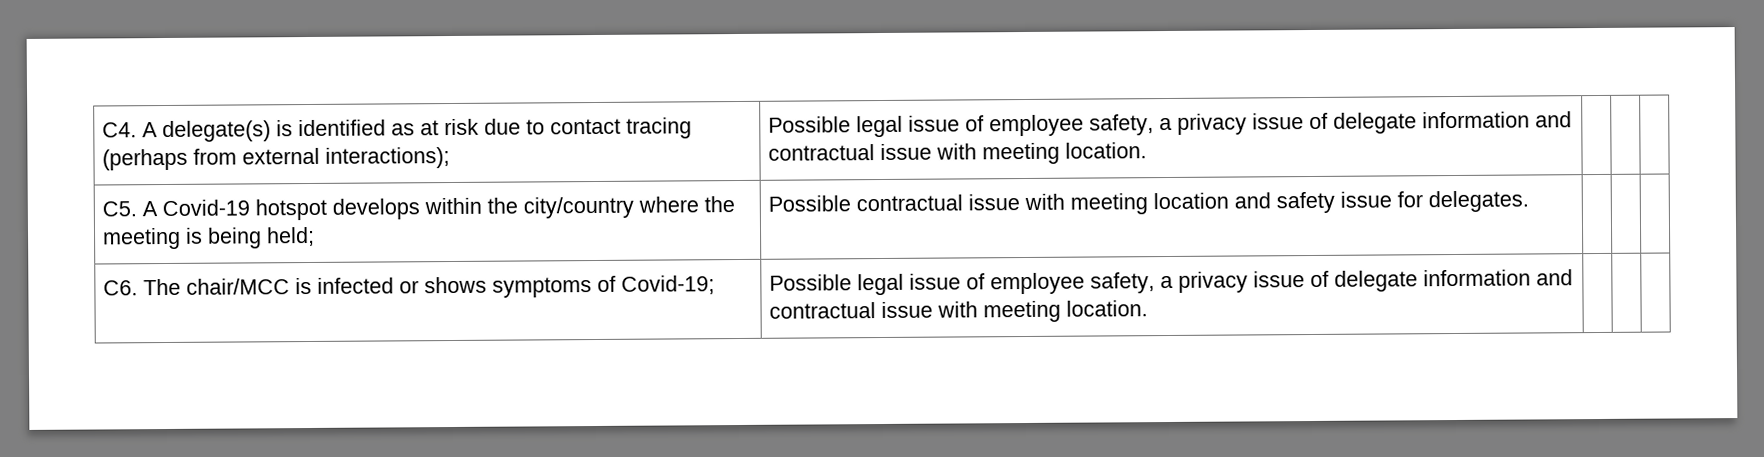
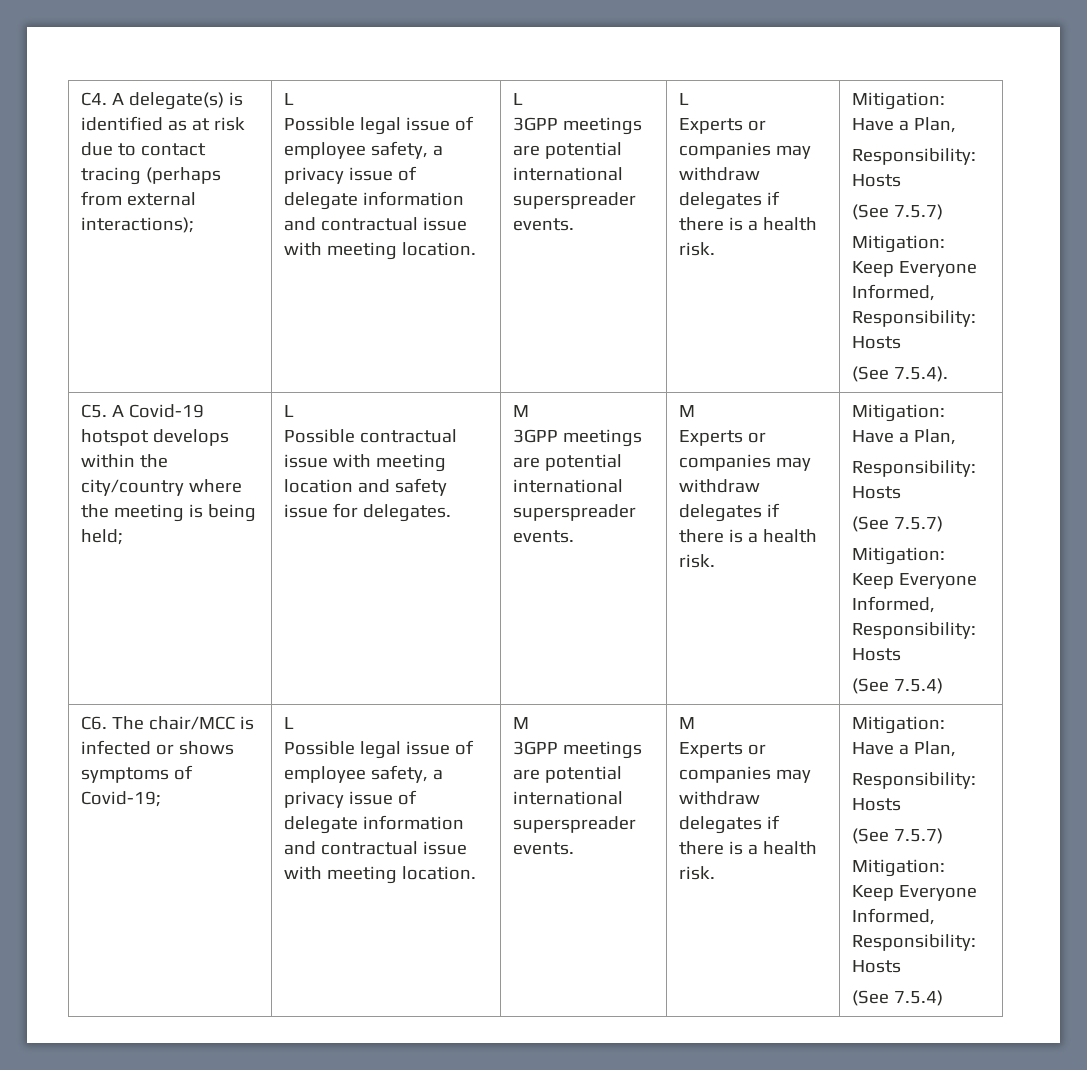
(450, 158) none -> [284,93,295,105] L //
(1147, 150) | | -> [513,93,524,105] [513,117,643,135] [513,142,623,159] [513,167,624,181] [513,192,637,209] [513,218,575,231] [679,93,690,105] [679,118,767,134] [679,142,812,159] [679,167,761,181] [679,191,781,210] [679,217,818,231] [679,242,716,256] [852,92,946,110] [852,117,957,133] [852,148,977,165] [852,174,902,187] [852,204,944,220] [852,235,946,253] [852,261,978,277] [852,284,936,301] [852,310,977,327] [852,336,902,349] [852,366,949,382] L // 3GPP meetings are potential international superspreader events. | L // Experts or companies may withdraw delegates if there is a health risk. | Mitigation: Have a Plan, // Responsibility: Hosts // (See 7.5.7) // Mitigation: Keep Everyone Informed, Responsibility: Hosts // (See 7.5.4).
(315, 236) none -> [284,405,295,417] L //
(1529, 201) | | -> [513,405,530,417] [513,429,643,447] [513,454,623,471] [513,479,624,493] [513,504,637,521] [513,530,575,543] [679,405,696,417] [679,430,767,446] [679,454,812,471] [679,479,761,493] [679,503,781,522] [679,529,818,543] [679,554,716,568] [852,404,946,422] [852,429,957,445] [852,460,977,477] [852,486,902,499] [852,516,944,532] [852,547,946,565] [852,573,978,589] [852,596,936,613] [852,622,977,639] [852,648,902,661] [852,678,944,694] M // 3GPP meetings are potential international superspreader events. | M // Experts or companies may withdraw delegates if there is a health risk. | Mitigation: Have a Plan, // Responsibility: Hosts // (See 7.5.7) // Mitigation: Keep Everyone Informed, Responsibility: Hosts // (See 7.5.4)
(715, 285) none -> [284,717,295,729] L //
(1148, 308) | | -> [513,717,530,729] [513,741,643,759] [513,766,623,783] [513,791,624,805] [513,816,637,833] [513,842,575,855] [679,717,696,729] [679,742,767,758] [679,766,812,783] [679,791,761,805] [679,815,781,834] [679,841,818,855] [679,866,716,880] [852,716,946,734] [852,741,957,757] [852,772,977,789] [852,798,902,811] [852,828,944,844] [852,859,946,877] [852,885,978,901] [852,908,936,925] [852,934,977,951] [852,960,902,973] [852,990,944,1006] M // 3GPP meetings are potential international superspreader events. | M // Experts or companies may withdraw delegates if there is a health risk. | Mitigation: Have a Plan, // Responsibility: Hosts // (See 7.5.7) // Mitigation: Keep Everyone Informed, Responsibility: Hosts // (See 7.5.4)

